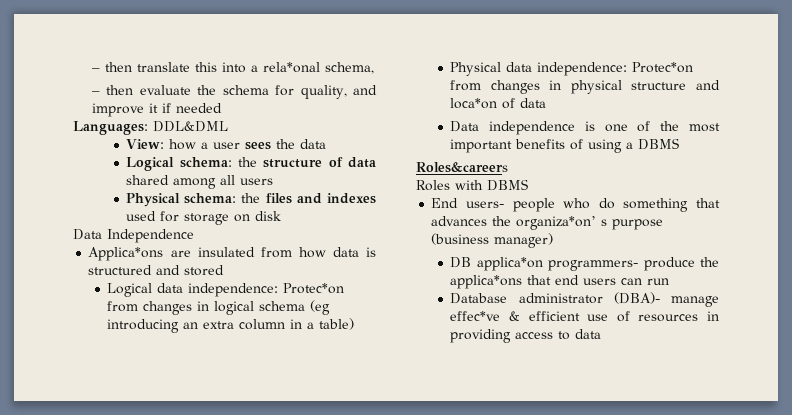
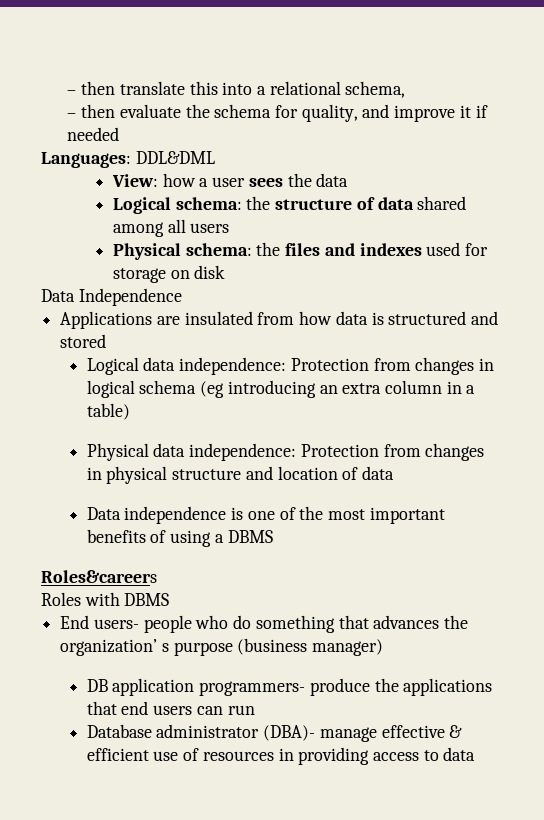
[262,62,320,73] rela*onal -> [269,81,341,95] relational
[88,247,164,261] Applica*ons -> [60,311,153,329] Applications
[283,283,345,294] Protec*on -> [290,358,369,371] Protection
[632,62,694,73] Protec*on -> [300,444,379,457] Protection
[450,98,498,109] loca*on -> [277,466,338,480] location
[516,216,597,230] organiza*on’ -> [60,639,158,656] organization’
[476,257,543,271] applica*on -> [112,678,195,696] application
[450,275,523,289] applica*ons -> [403,678,493,696] applications
[450,311,501,321] effec*ve -> [381,725,445,738] effective

